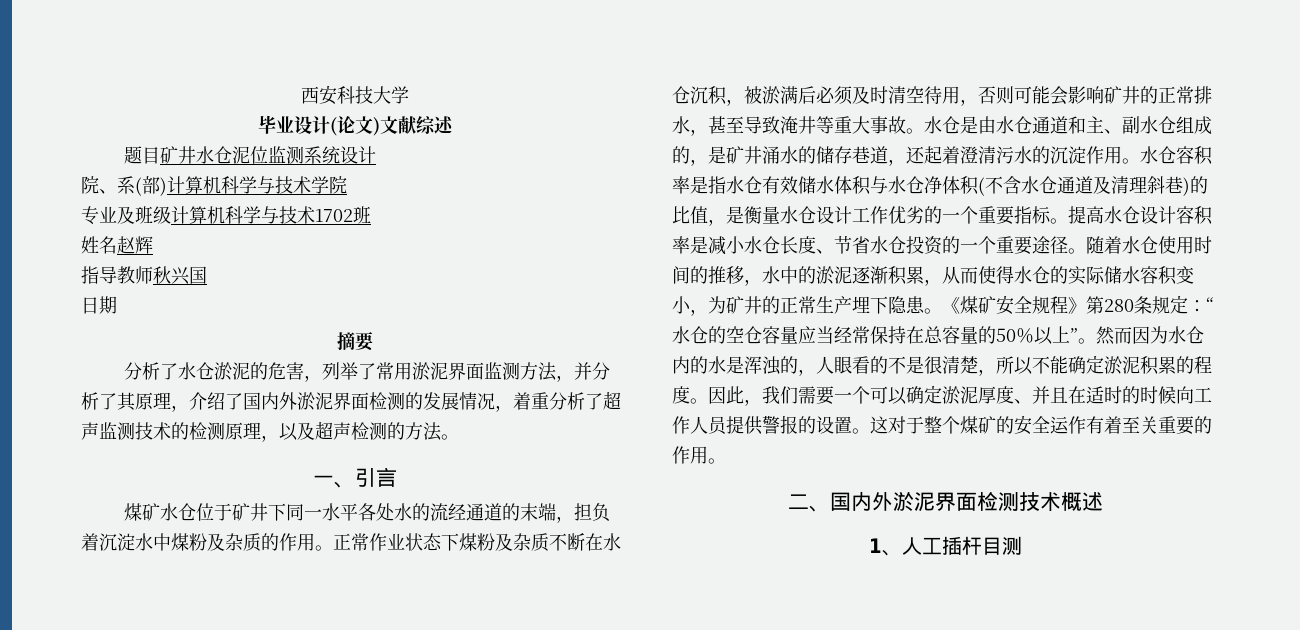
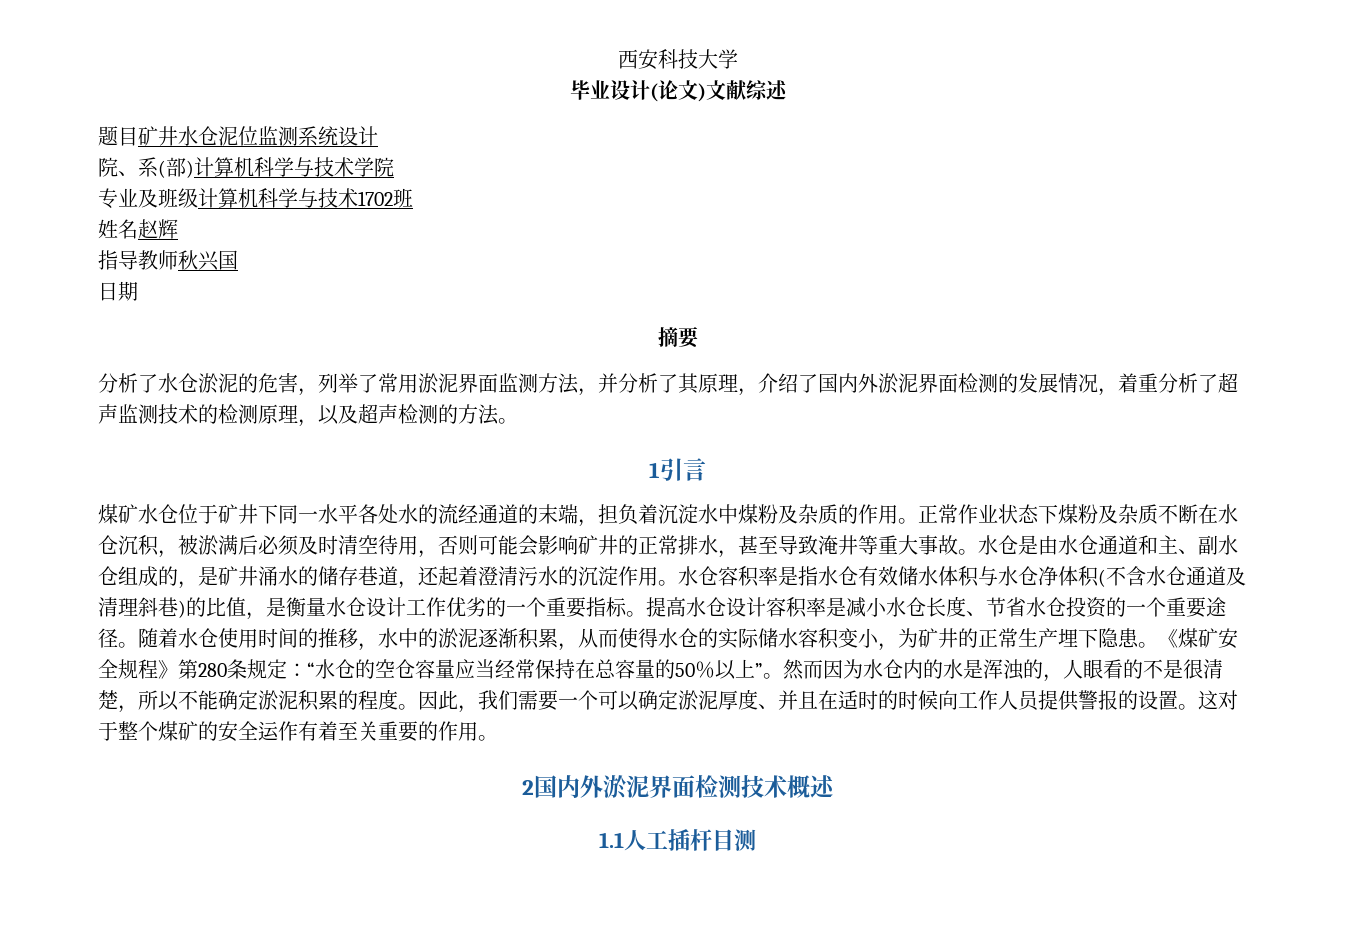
[312,475,355,488] 一、 -> [649,462,660,478] 1
[788,494,830,512] 二、 -> [522,780,534,795] 2
[869,538,902,556] 1、 -> [599,832,624,848] 1.1

